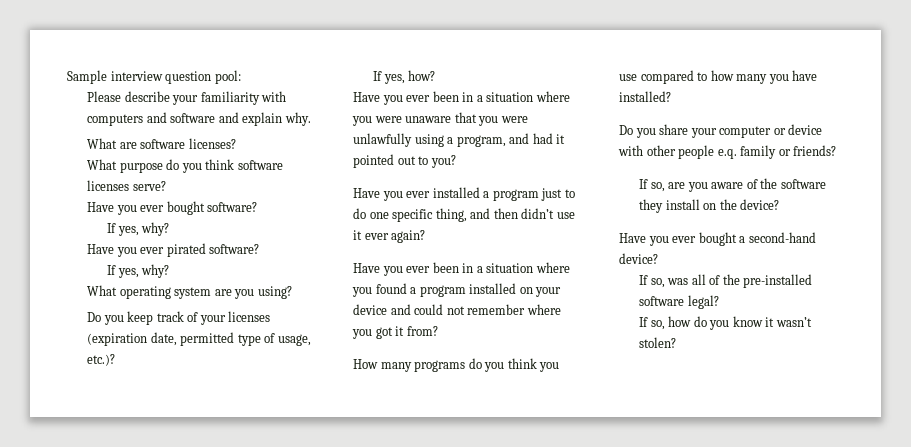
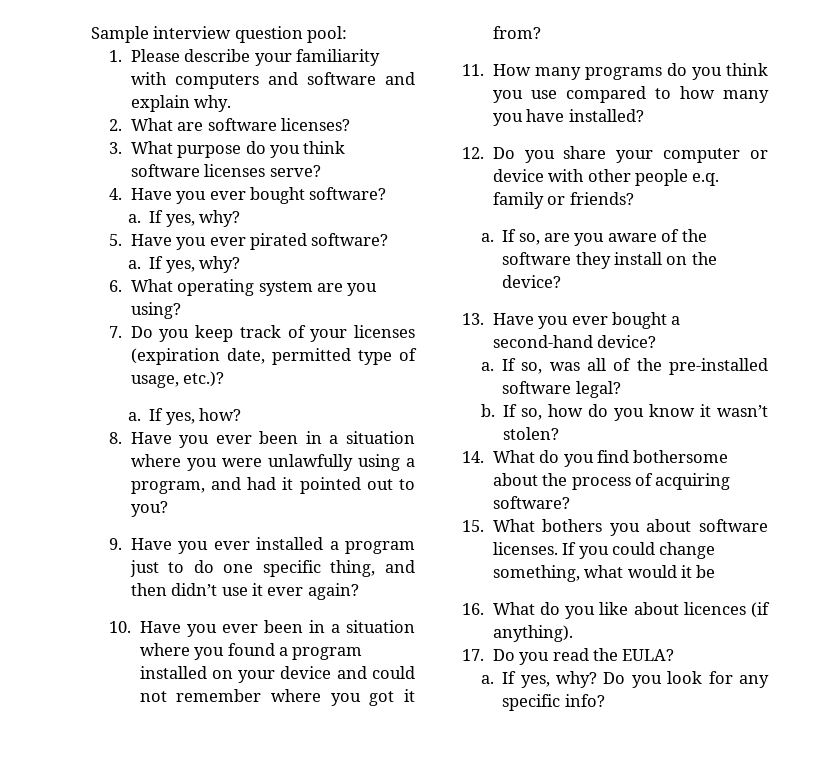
(241, 77) none -> [109,50,123,62] 1.
(311, 119) none -> [109,119,123,131] 2.
(236, 143) none -> [109,142,123,154] 3.
(166, 186) none -> [109,188,123,200] 4.
[107,222,170,236] If yes, why? // -> [127,210,240,227] [109,234,123,246] a. If yes, why? // 5.
[107,264,170,278] If yes, why? // -> [127,256,240,273] [109,280,123,292] a. If yes, why? // 6.
(292, 292) none -> [109,326,123,338] 7.
(116, 360) none -> [127,412,141,421] a.
(436, 75) none -> [109,432,123,444] 8.
[405,112,528,126] unaware that you were -> (262, 462) none
(456, 161) none -> [109,538,123,550] 9.
(426, 236) none -> [109,621,132,633] 10.
(438, 331) none -> [462,64,485,76] 11.
(672, 96) none -> [462,147,485,159] 12.
(837, 150) none -> [480,233,494,242] a.
(780, 204) none -> [462,313,485,325] 13.
(659, 258) none -> [480,362,494,371] a.
(719, 302) none -> [480,404,495,417] b.
(677, 342) none -> [462,450,729,467] [492,473,731,490] [492,496,570,509] [462,519,768,536] [492,542,716,559] [492,565,716,582] [462,602,770,619] [492,625,573,642] [462,648,675,665] [480,671,769,688] [502,694,605,711] // 14. What do you find bothersome about the process of acquiring software? // 15. What bothers you about software licenses. If you could change something, what would it be // 16. What do you like about licences (if anything). // 17. Do you read the EULA? // a. If yes, why? Do you look for any specific info?

